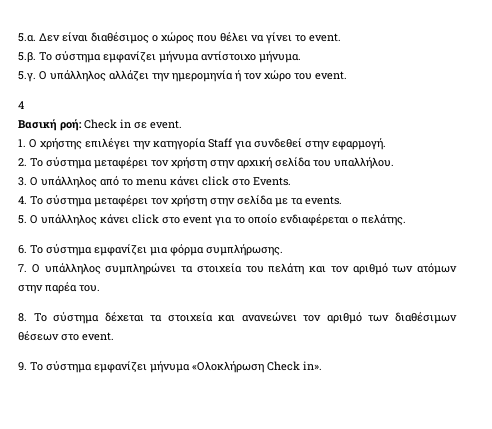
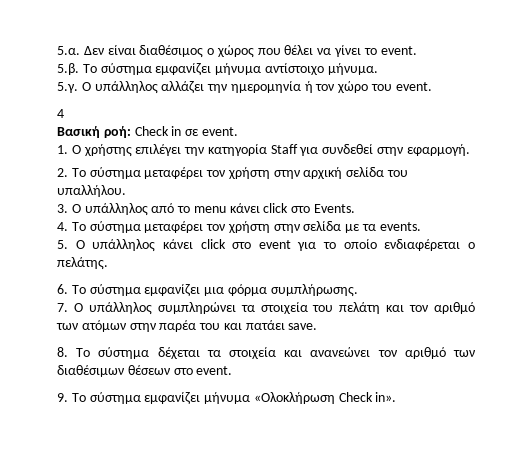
[79,285,100,292] του. -> [199,320,318,330] του και πατάει save.

